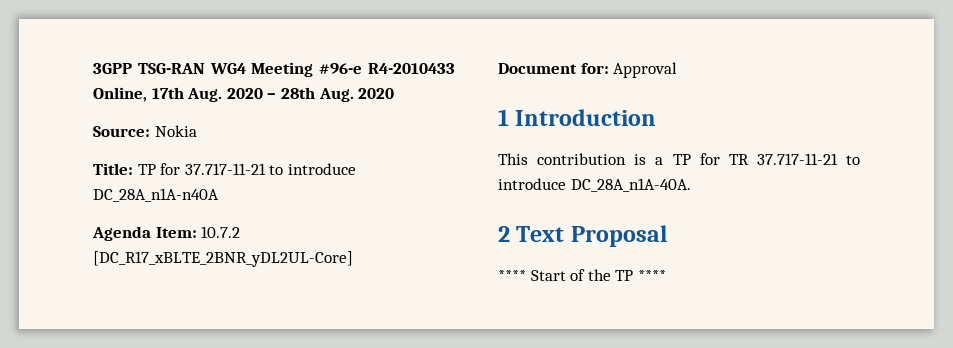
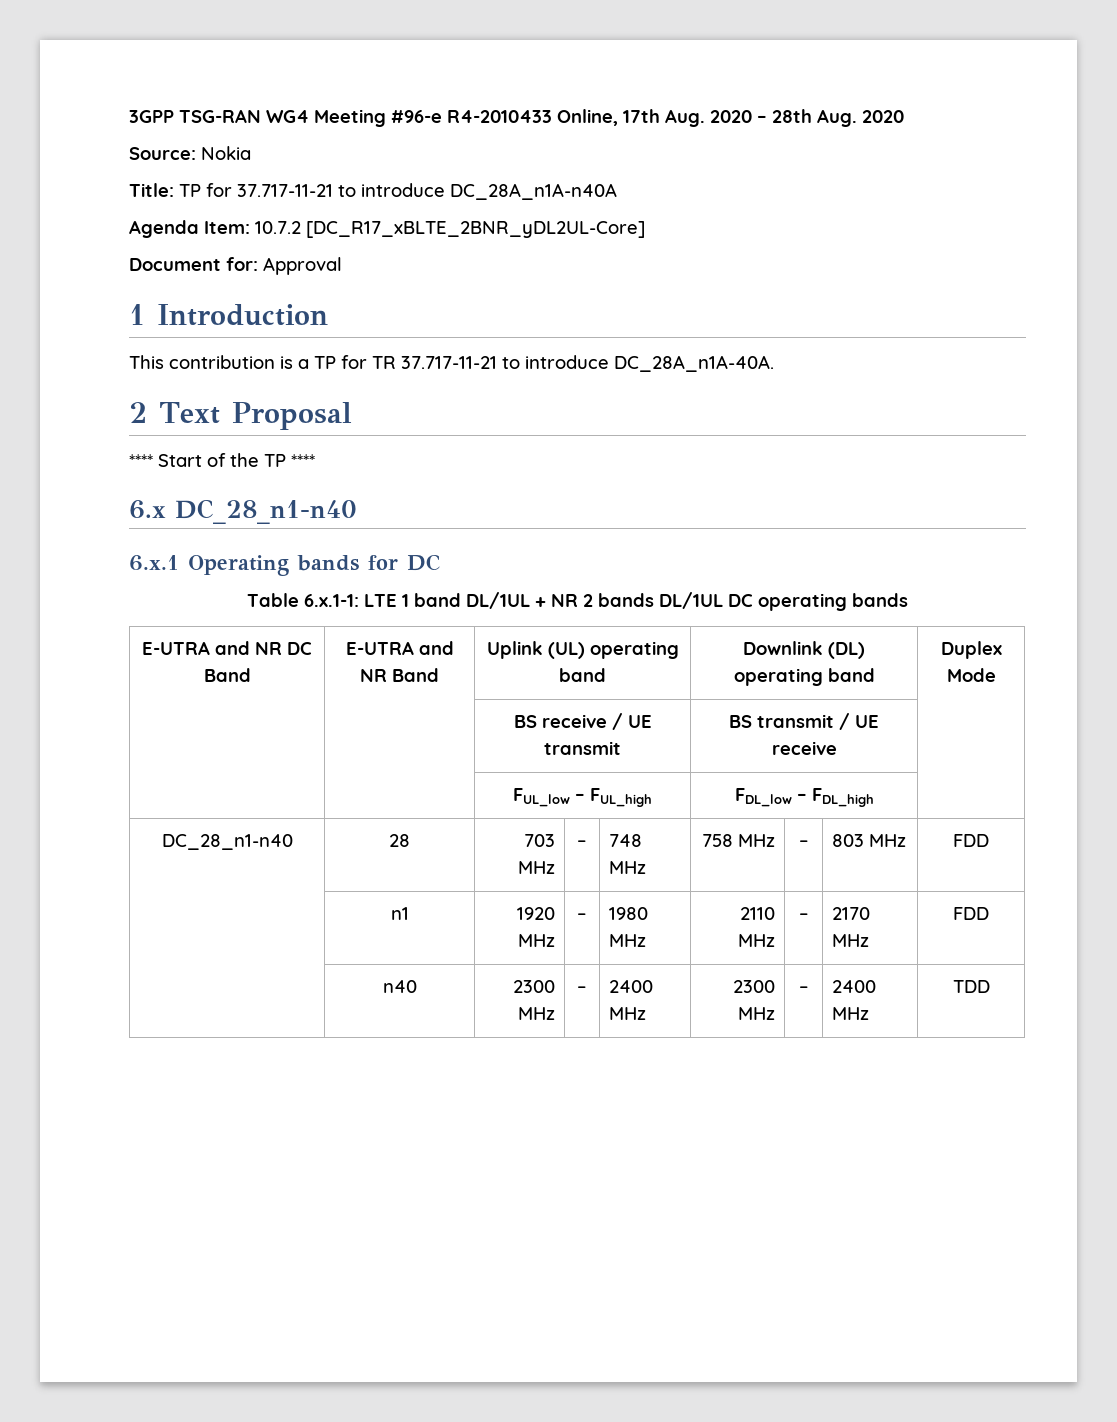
(666, 275) none -> [129,499,357,524] [129,554,440,576] [247,592,908,611] [142,641,312,655] [203,668,251,682] [345,641,454,655] [360,668,439,682] [486,641,679,659] [559,668,606,682] [743,641,865,659] [733,668,875,686] [940,641,1002,659] [946,668,996,682] [513,713,652,730] [544,741,621,755] [729,713,879,730] [771,741,837,755] [513,788,652,807] [734,788,874,807] [161,834,293,850] [389,834,410,847] [523,834,555,847] [517,861,555,874] [577,840,587,847] [609,834,643,847] [609,861,647,874] [701,834,775,847] [798,840,809,847] [832,834,907,847] [953,834,989,847] [390,907,409,920] [516,907,555,920] [517,934,555,947] [577,913,587,920] [609,907,649,920] [609,934,647,947] [739,907,775,920] [737,934,775,947] [798,913,809,920] [832,907,871,920] [832,934,870,947] [953,907,989,920] [382,980,417,993] [512,980,555,993] [517,1007,555,1020] [577,986,587,993] [609,980,654,993] [609,1007,647,1020] [732,980,775,993] [737,1007,775,1020] [798,986,809,993] [832,980,877,993] [832,1007,870,1020] [952,980,990,993] // 6.x DC_28_n1-n40 // 6.x.1 Operating bands for DC // Table 6.x.1-1: LTE 1 band DL/1UL + NR 2 bands DL/1UL DC operating bands // E-UTRA and NR DC Band | E-UTRA and NR Band | Uplink (UL) operating band | Downlink (DL) operating band | Duplex Mode // | | BS receive / UE transmit | BS transmit / UE receive | // | | FUL_low – FUL_high | FDL_low – FDL_high | // DC_28_n1-n40 | 28 | 703 MHz | – | 748 MHz | 758 MHz | – | 803 MHz | FDD // | n1 | 1920 MHz | – | 1980 MHz | 2110 MHz | – | 2170 MHz | FDD // | n40 | 2300 MHz | – | 2400 MHz | 2300 MHz | – | 2400 MHz | TDD

